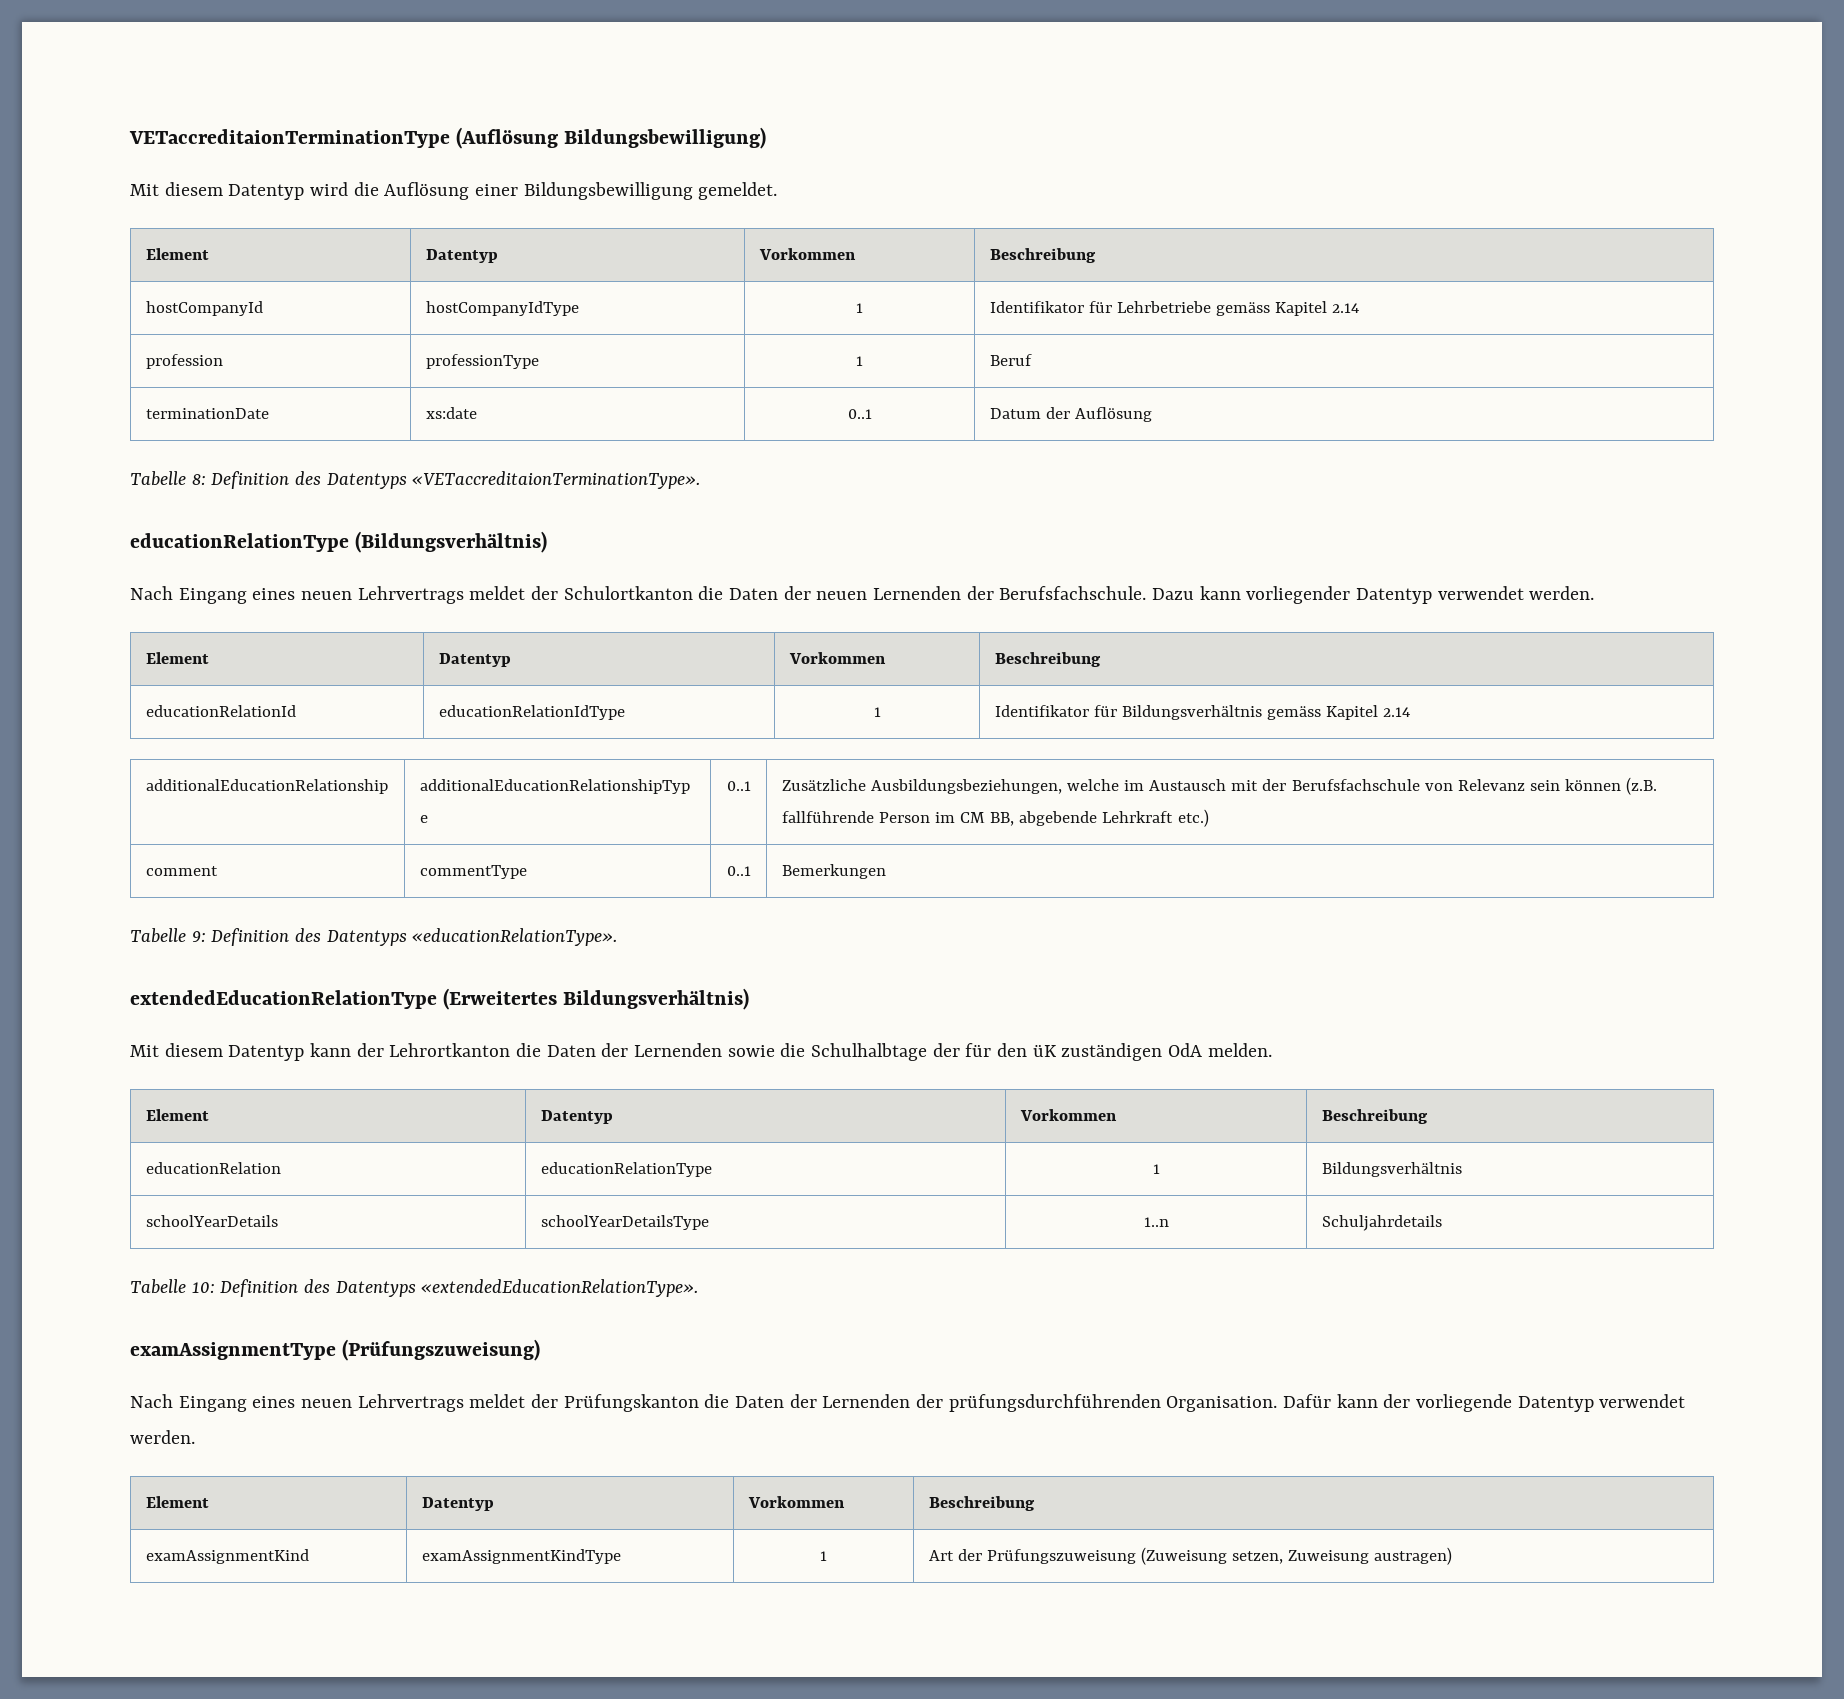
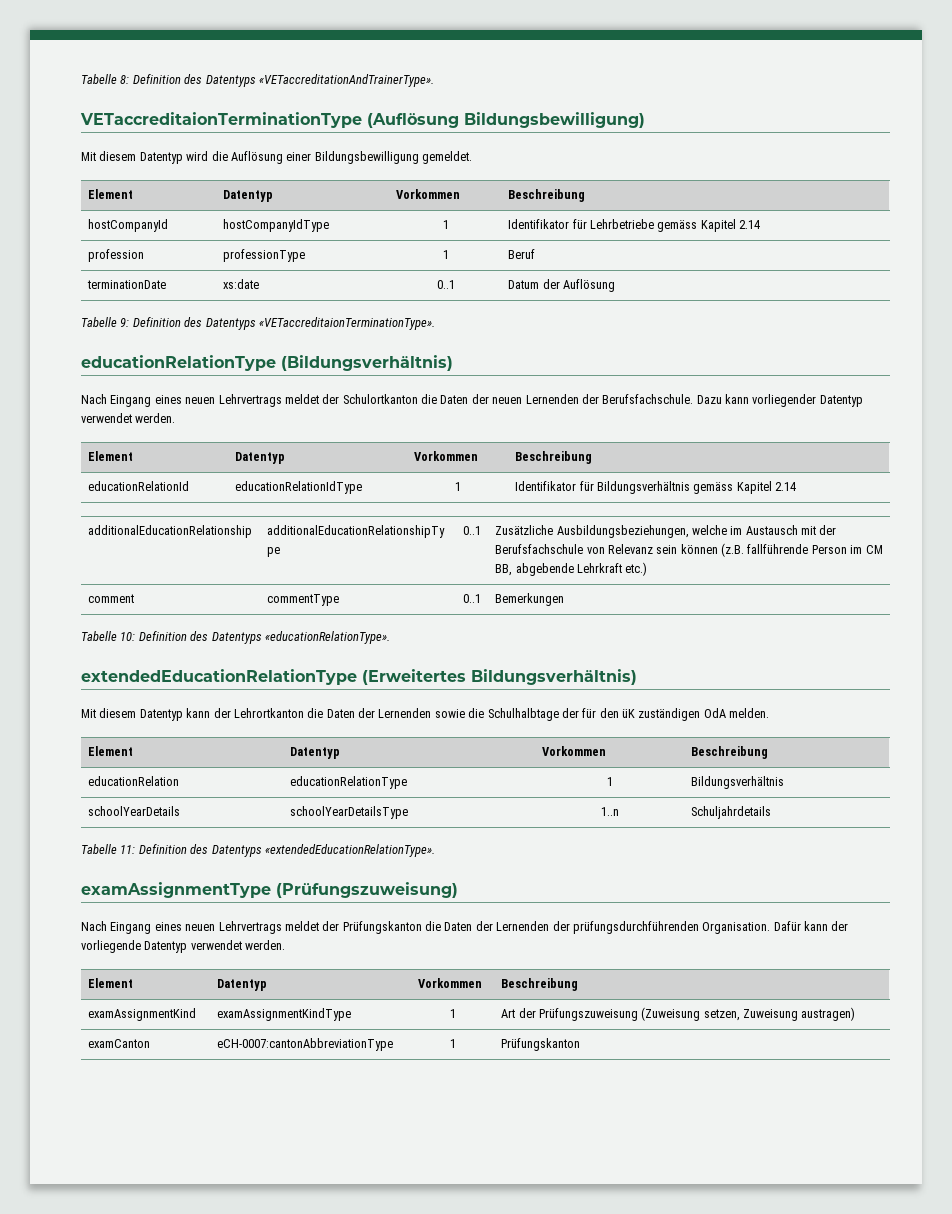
(129, 138) none -> [81,74,434,87] Tabelle 8: Definition des Datentyps «VETaccreditationAndTrainerType». //
[191,474,206,485] 8: -> [120,318,130,327] 9:
[191,931,206,942] 9: -> [120,632,136,641] 10:
[191,1282,215,1293] 10: -> [120,845,136,854] 11:
(1453, 1556) none -> [88,1039,151,1048] [217,1038,394,1051] [450,1039,456,1048] [501,1038,581,1051] // examCanton | eCH-0007:cantonAbbreviationType | 1 | Prüfungskanton

